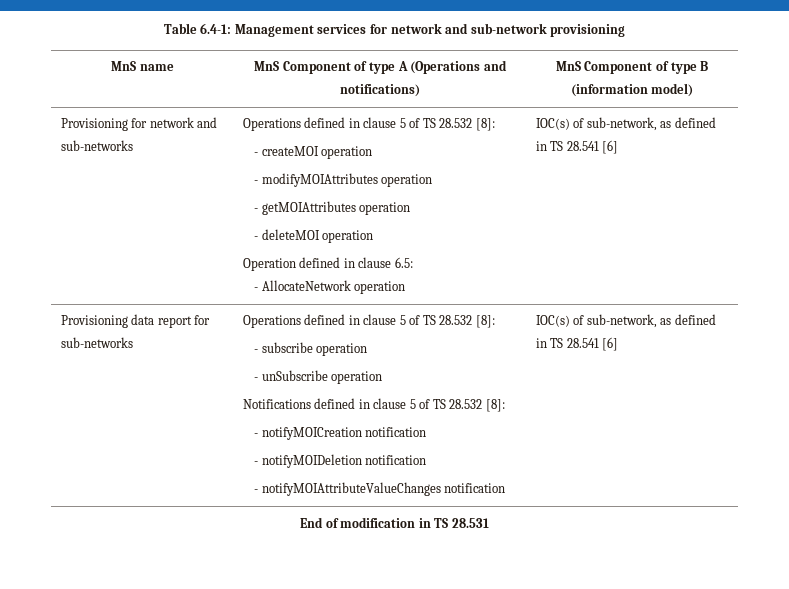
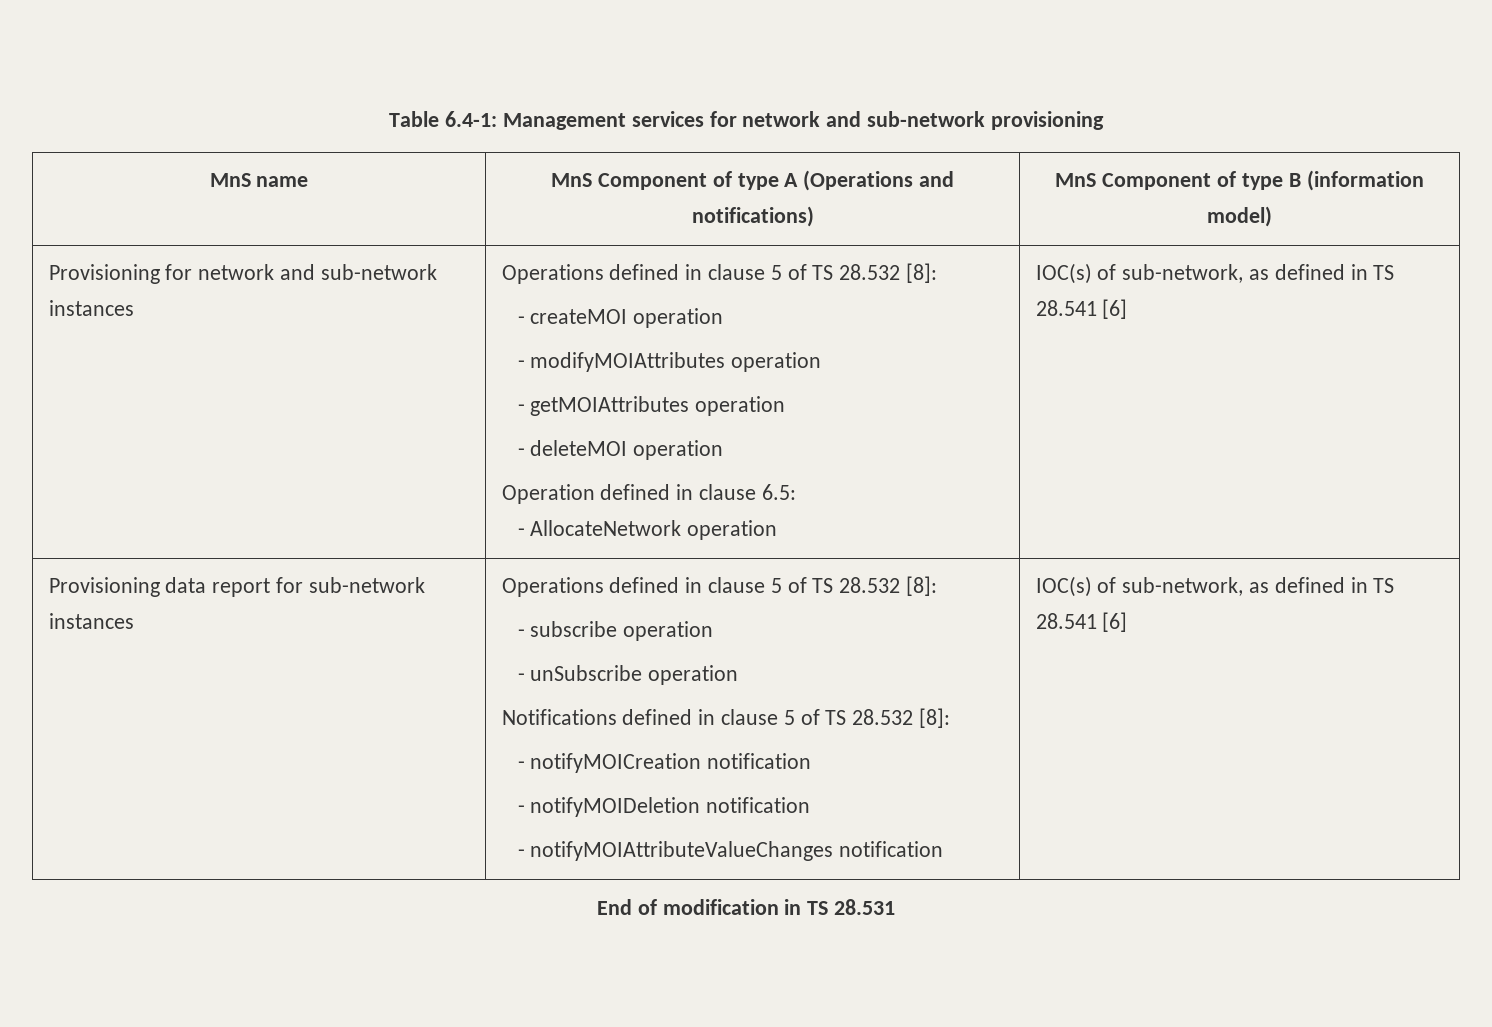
[60,140,133,151] sub-networks -> [320,264,437,280] [48,300,134,316] sub-network instances
[60,337,133,348] sub-networks -> [308,577,425,593] [48,613,134,629] sub-network instances

